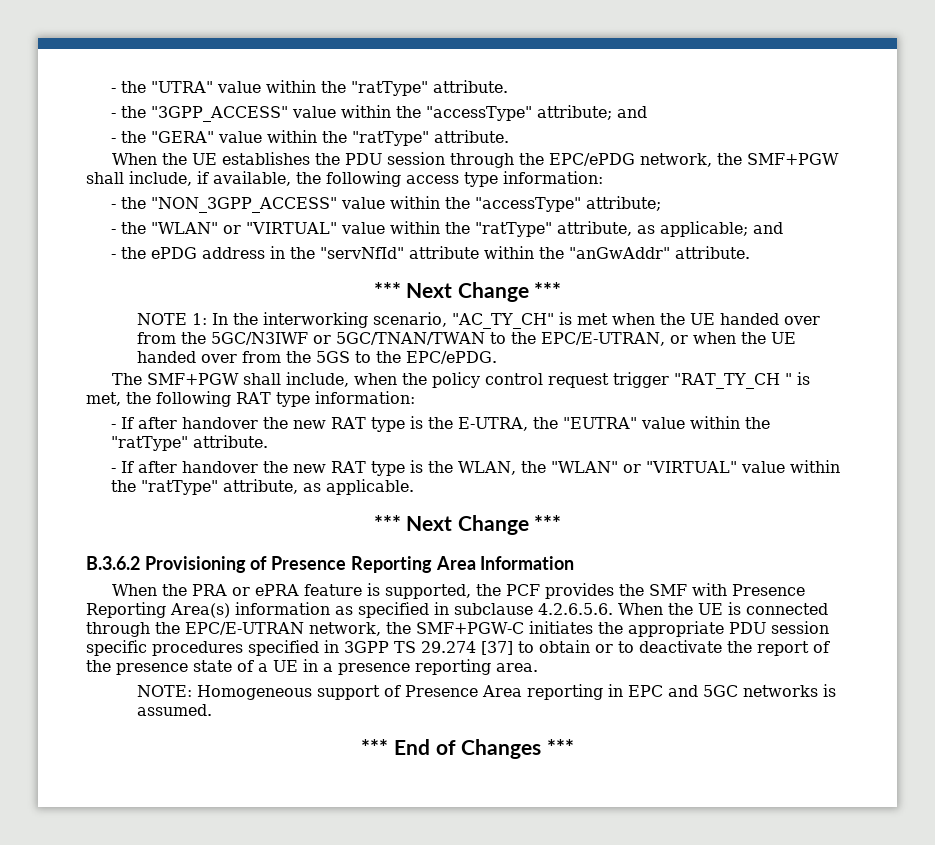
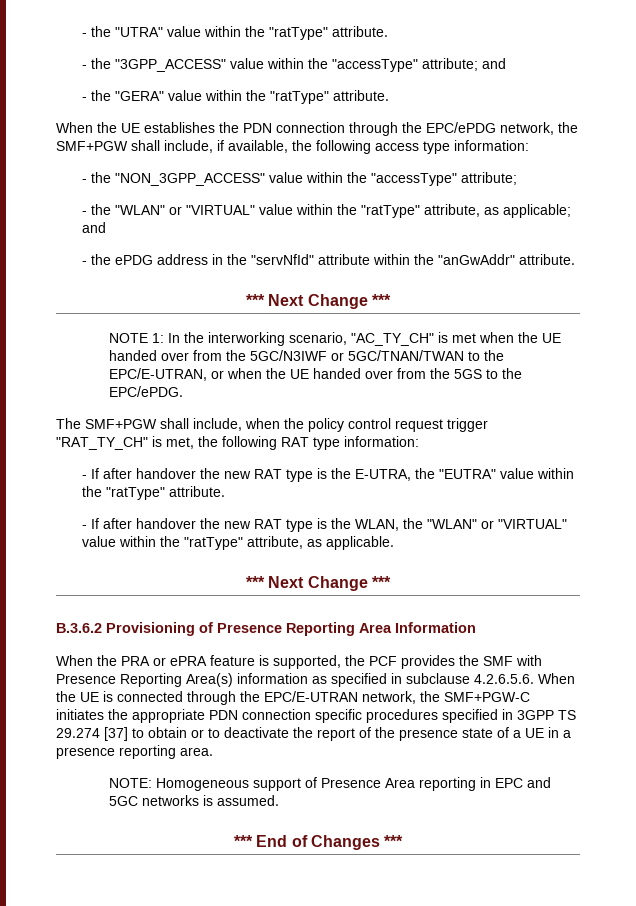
[344,152,445,165] PDU session -> [243,122,345,133] PDN connection
[673,373,792,389] "RAT_TY_CH " -> [56,437,148,450] "RAT_TY_CH"
[728,621,829,634] PDU session -> [209,709,311,720] PDN connection

